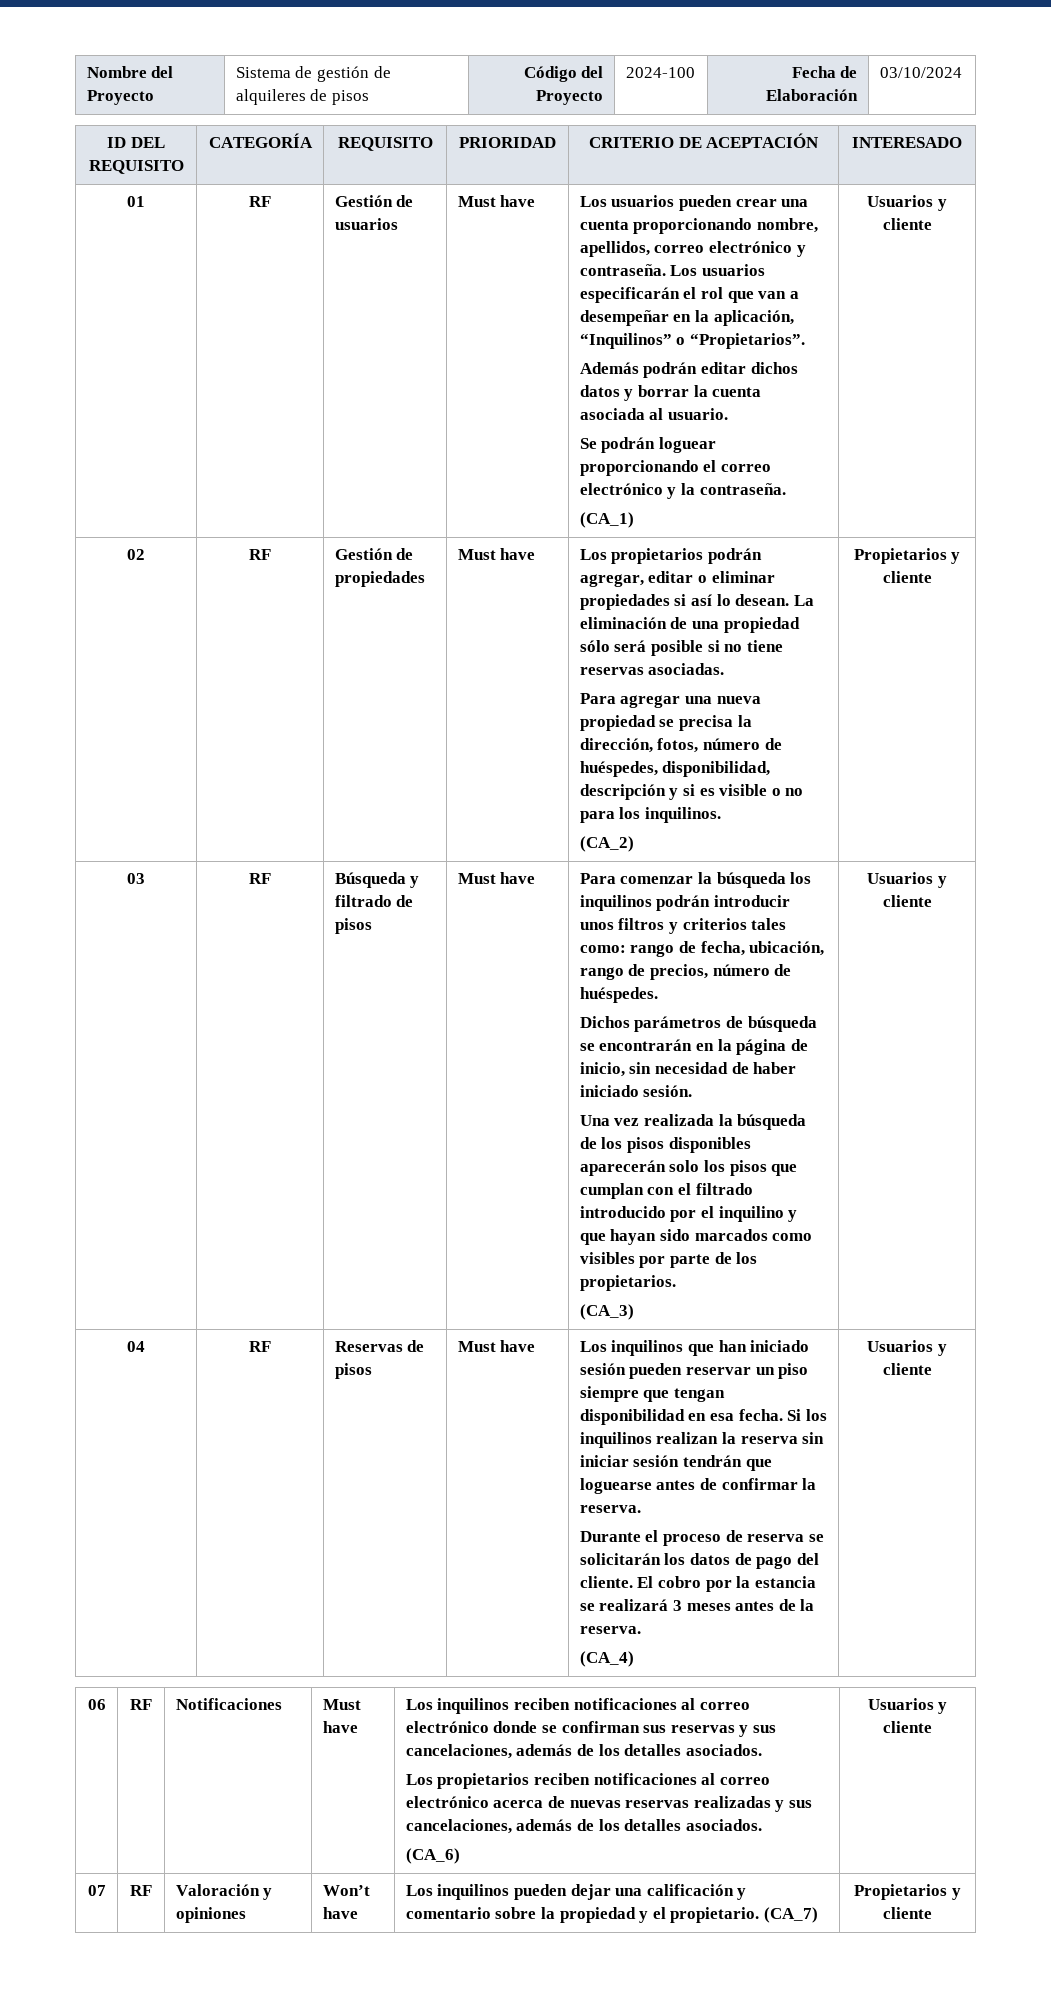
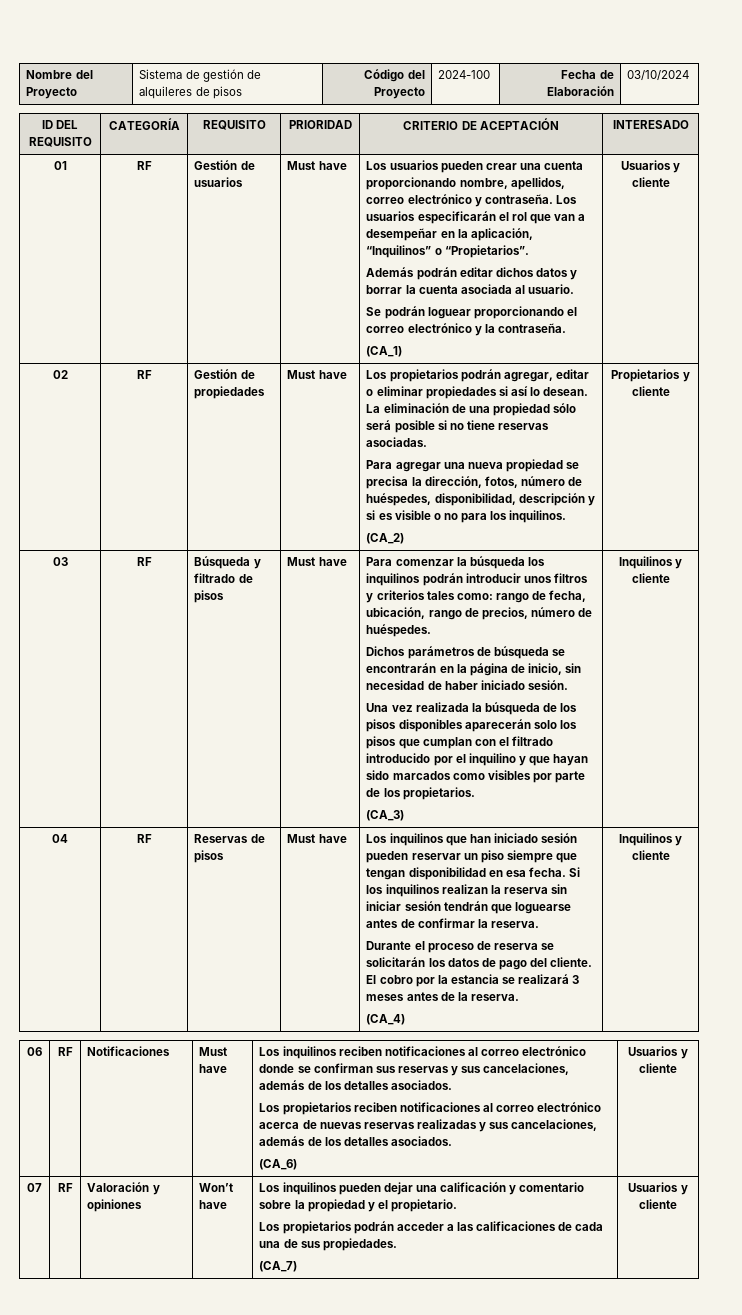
[867,872,934,884] Usuarios -> [618,556,673,569] Inquilinos
[867,1340,934,1352] Usuarios -> [618,833,673,846] Inquilinos
(760, 1915) none -> [259,1221,604,1234] [259,1238,397,1251] // Los propietarios podrán acceder a las calificaciones de cada una de sus propiedades. //
[854,1884,948,1900] Propietarios -> [628,1182,679,1192] Usuarios

